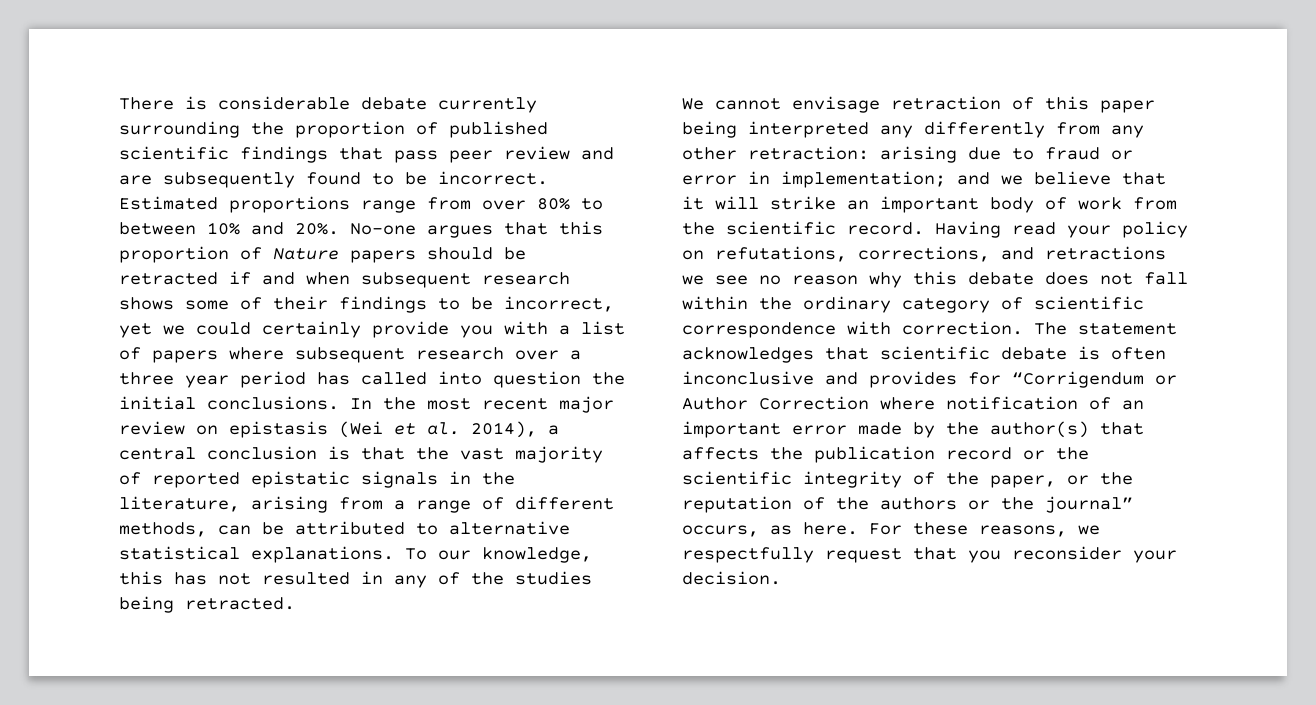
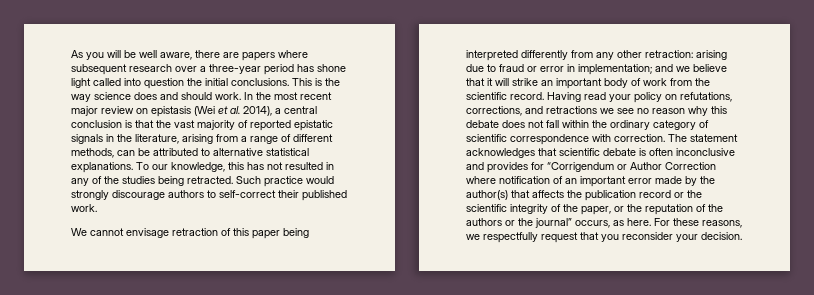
[119,96,537,113] [119,121,548,138] [119,146,614,163] [119,171,548,188] [119,196,603,213] [119,221,603,238] [119,246,526,263] [119,271,570,288] [119,296,614,313] [119,321,625,338] [119,347,141,360] There is considerable debate currently surrounding the proportion of published scientific findings that pass peer review and are subsequently found to be incorrect. Estimated proportions range from over 80% to between 10% and 20%. No-one argues that this proportion of Nature papers should be retracted if and when subsequent research shows some of their findings to be incorrect, yet we could certainly provide you with a list of -> [71,50,239,60] As you will be well aware, there are
[119,371,350,388] three year period has -> [209,64,346,75] [71,78,91,88] three-year period has shone light
(339, 403) none -> [292,78,340,86] [71,92,241,102] This is the way science does and should work.
(295, 603) none -> [236,176,334,187] [71,190,347,201] [71,204,97,212] Such practice would strongly discourage authors to self-correct their published work.
[880,125,913,138] any -> (518, 55) none

